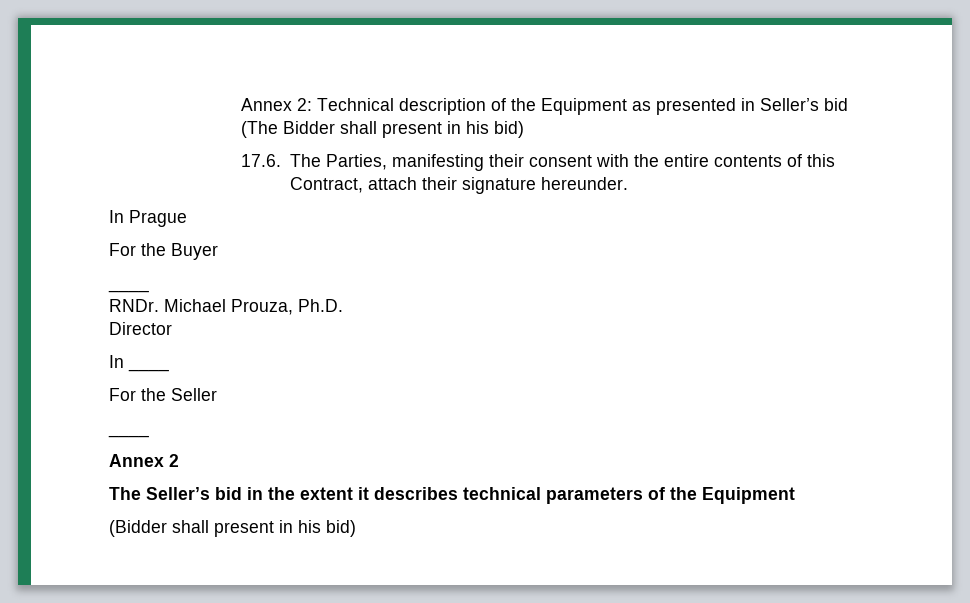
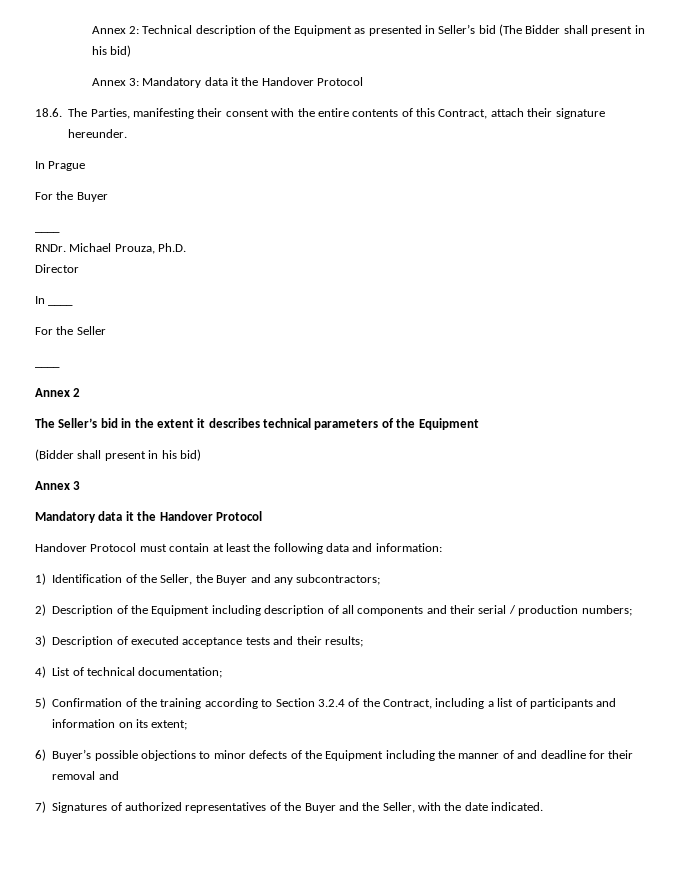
[241,154,282,167] 17.6. -> [91,77,364,88] [35,108,62,117] Annex 3: Mandatory data it the Handover Protocol // 18.6.
(356, 528) none -> [35,481,81,490] [35,511,262,523] [35,543,442,554] [35,573,381,585] [35,604,632,616] [35,635,363,647] [35,666,223,678] [35,697,617,709] [52,719,188,730] [35,749,634,761] [52,771,119,780] [35,801,544,813] // Annex 3 // Mandatory data it the Handover Protocol // Handover Protocol must contain at least the following data and information: // 1) Identification of the Seller, the Buyer and any subcontractors; // 2) Description of the Equipment including description of all components and their serial / production numbers; // 3) Description of executed acceptance tests and their results; // 4) List of technical documentation; // 5) Confirmation of the training according to Section 3.2.4 of the Contract, including a list of participants and information on its extent; // 6) Buyer’s possible objections to minor defects of the Equipment including the manner of and deadline for their removal and // 7) Signatures of authorized representatives of the Buyer and the Seller, with the date indicated.

